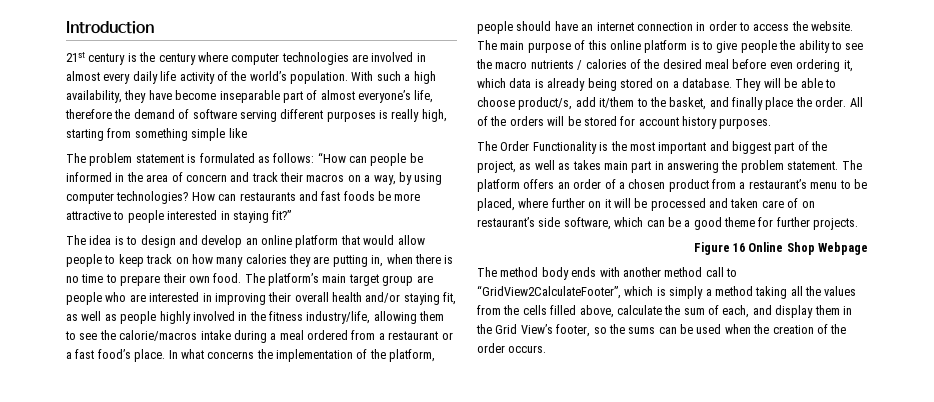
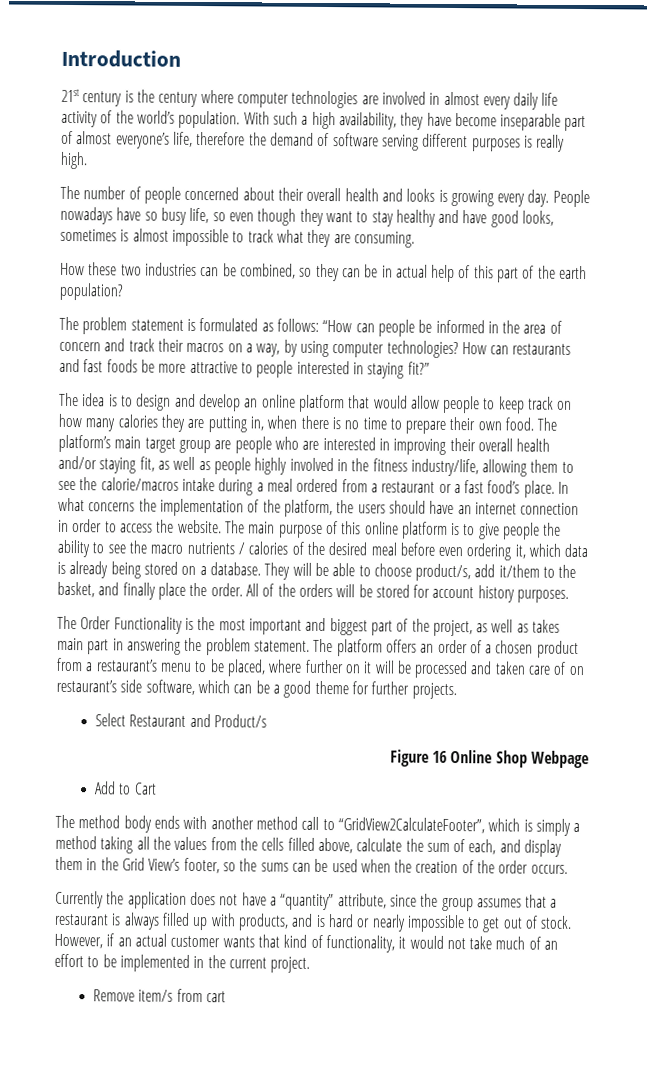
[421,109,447,122] [66,128,247,141] high, starting from something simple like -> [60,151,88,170] [60,185,590,208] [60,206,555,228] [60,228,415,248] [60,262,588,283] [59,282,124,301] high. // The number of people concerned about their overall health and looks is growing every day. People nowadays have so busy life, so even though they want to stay healthy and have good looks, sometimes is almost impossible to track what they are consuming. // How these two industries can be combined, so they can be in actual help of this part of the earth population?
[477,21,513,34] people -> [336,500,386,514] the users
(859, 224) none -> [95,713,268,728] // Select Restaurant and Product/s
(868, 248) none -> [94,781,157,795] // Add to Cart
(547, 349) none -> [55,890,558,912] [54,912,573,933] [54,933,559,953] [54,953,311,973] [93,988,227,1003] // Currently the application does not have a “quantity” attribute, since the group assumes that a restaurant is always filled up with products, and is hard or nearly impossible to get out of stock. However, if an actual customer wants that kind of functionality, it would not take much of an effort to be implemented in the current project. // Remove item/s from cart

